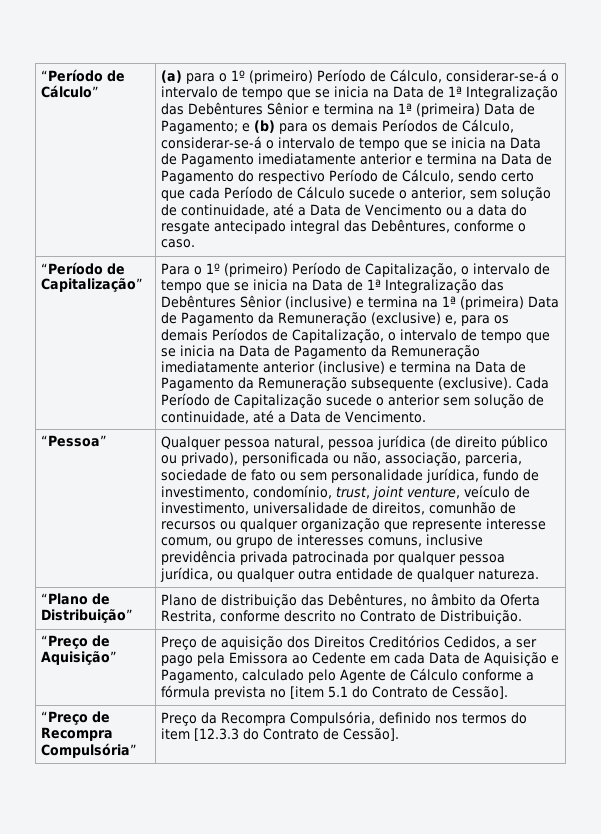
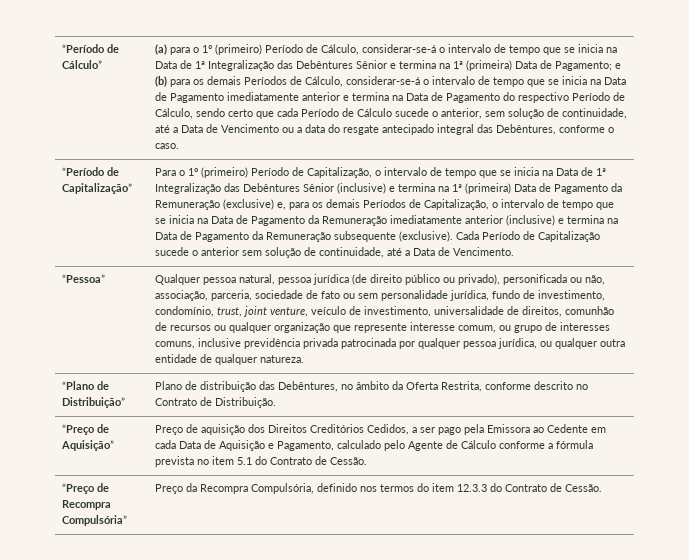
[290,686,325,699] [item -> [211,456,234,465] item
[452,686,509,699] Cessão]. -> [329,457,367,465] Cessão.
[194,728,400,741] [12.3.3 do Contrato de Cessão]. -> [456,483,602,492] 12.3.3 do Contrato de Cessão.

